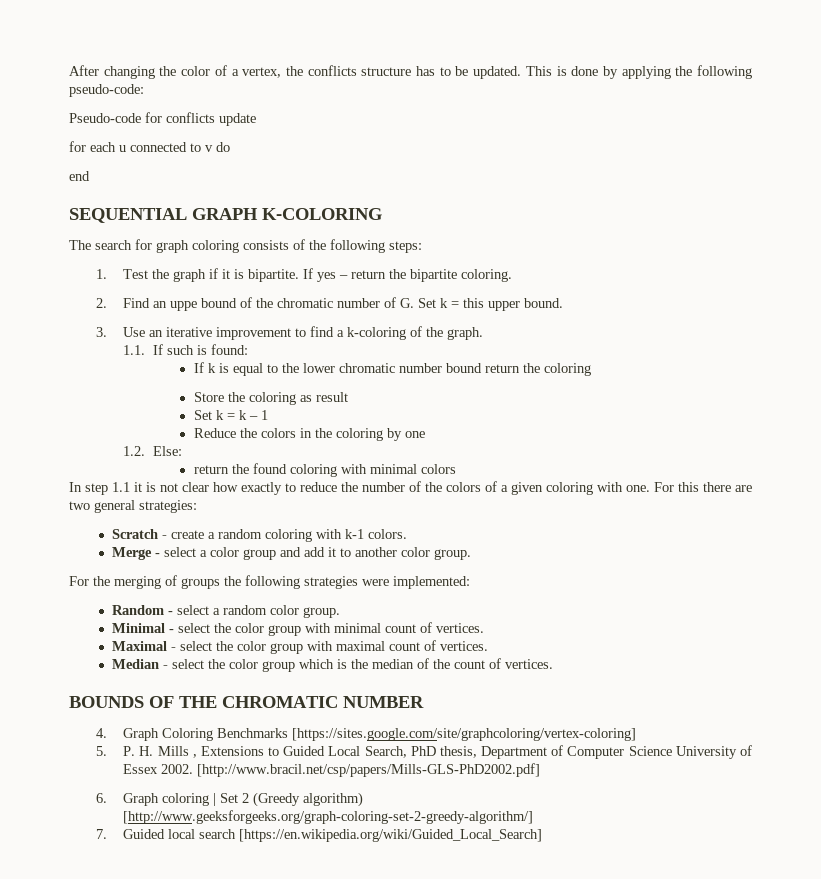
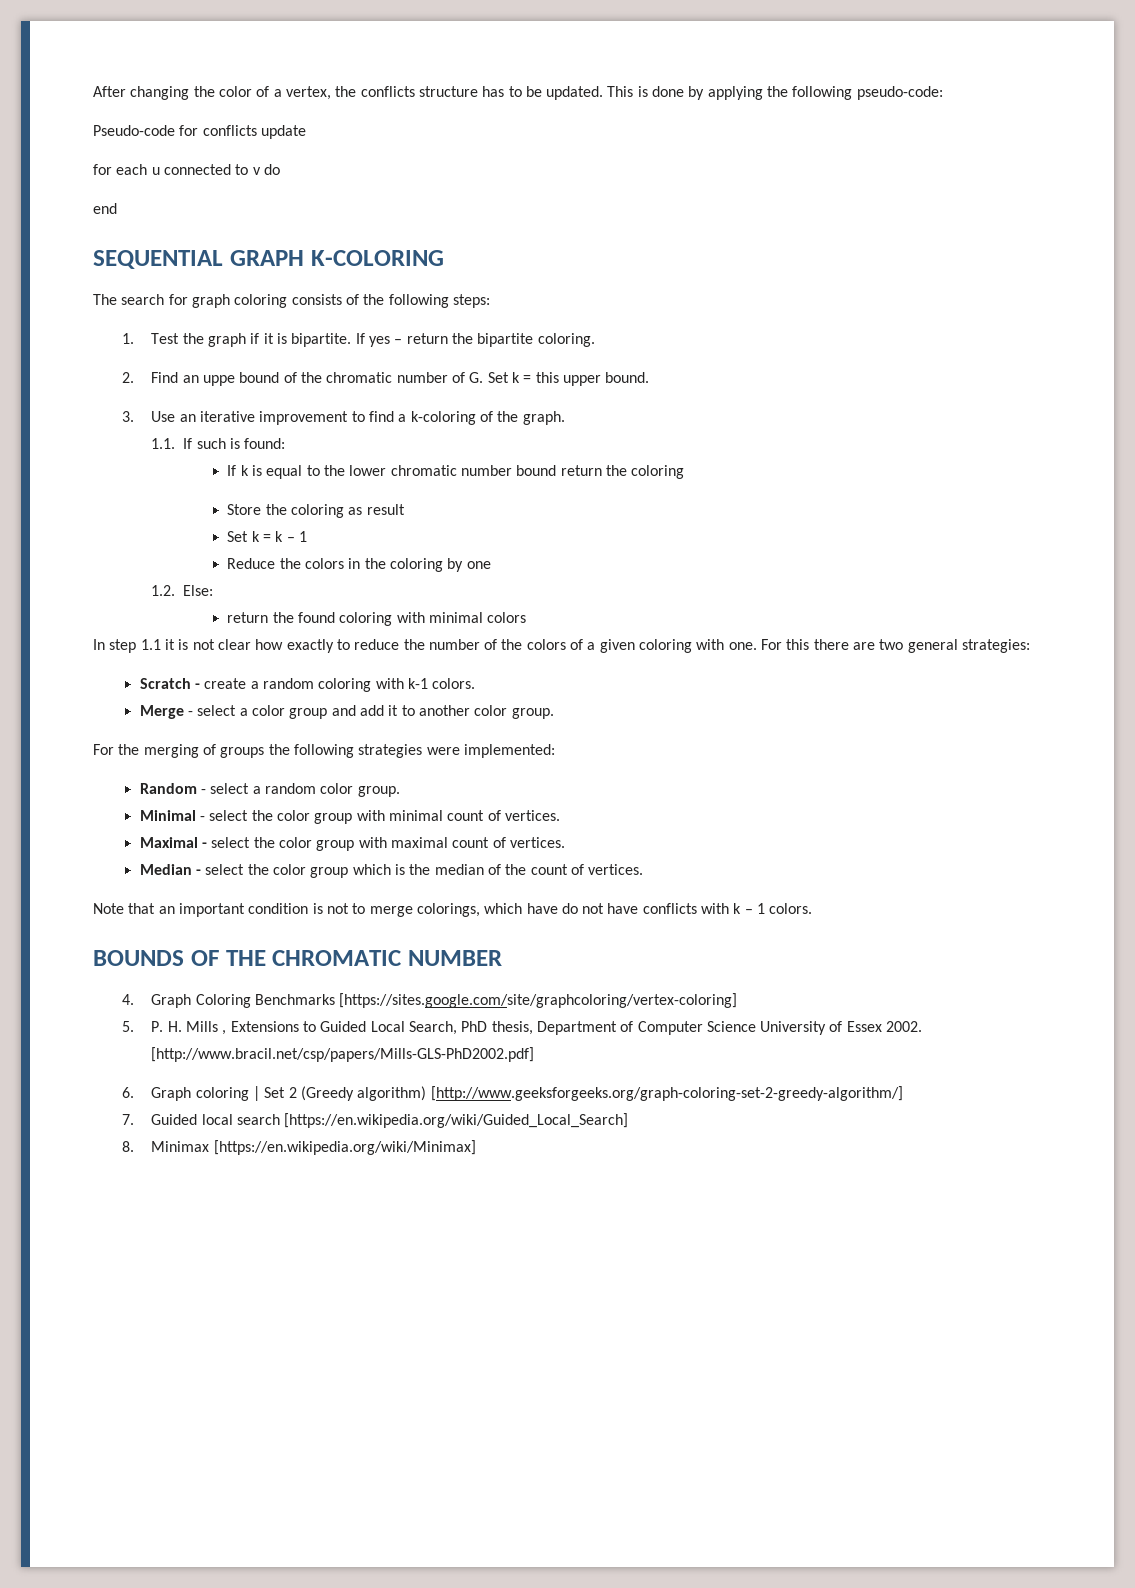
(554, 664) none -> [93,903,813,917] // Note that an important condition is not to merge colorings, which have do not have conflicts with k – 1 colors.
(543, 835) none -> [122,1140,476,1155] // 8. Minimax [https://en.wikipedia.org/wiki/Minimax]

